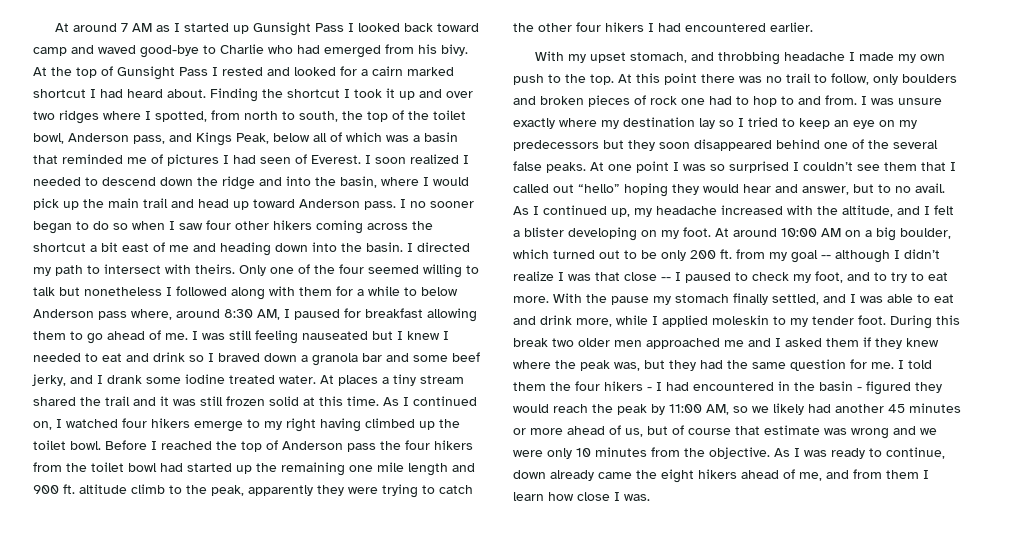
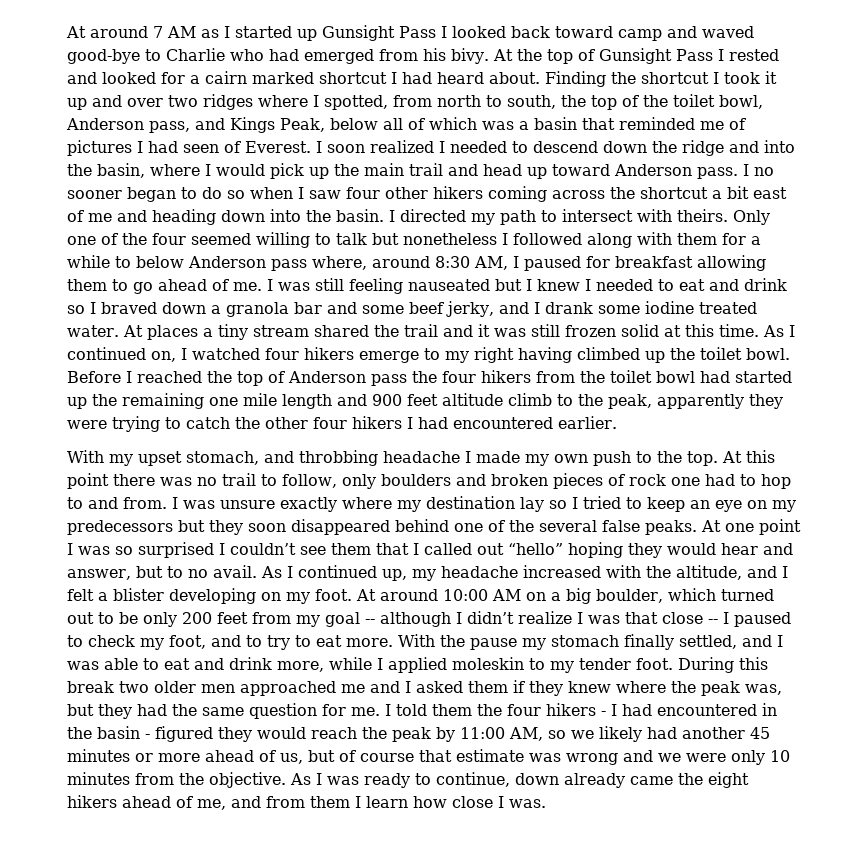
[63,484,75,494] ft. -> [407,394,438,406] feet
[720,249,732,259] ft. -> [217,612,248,624] feet

